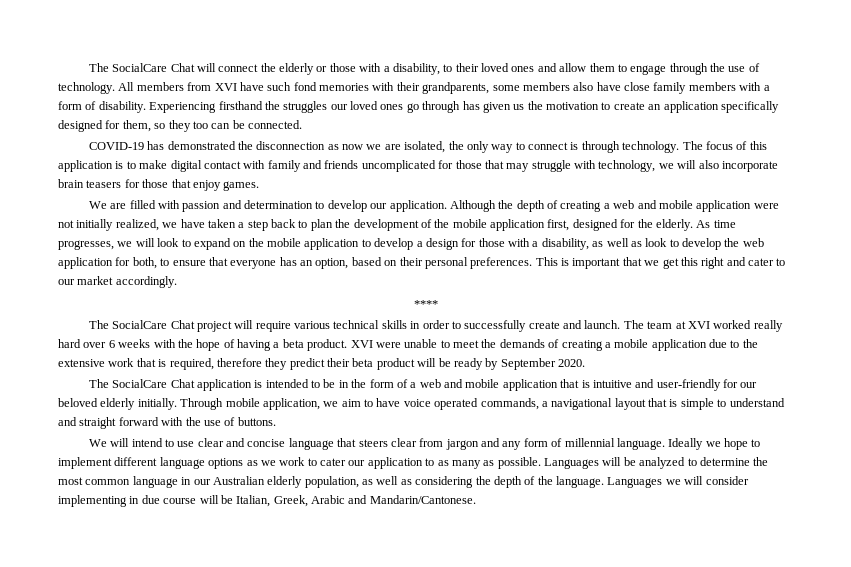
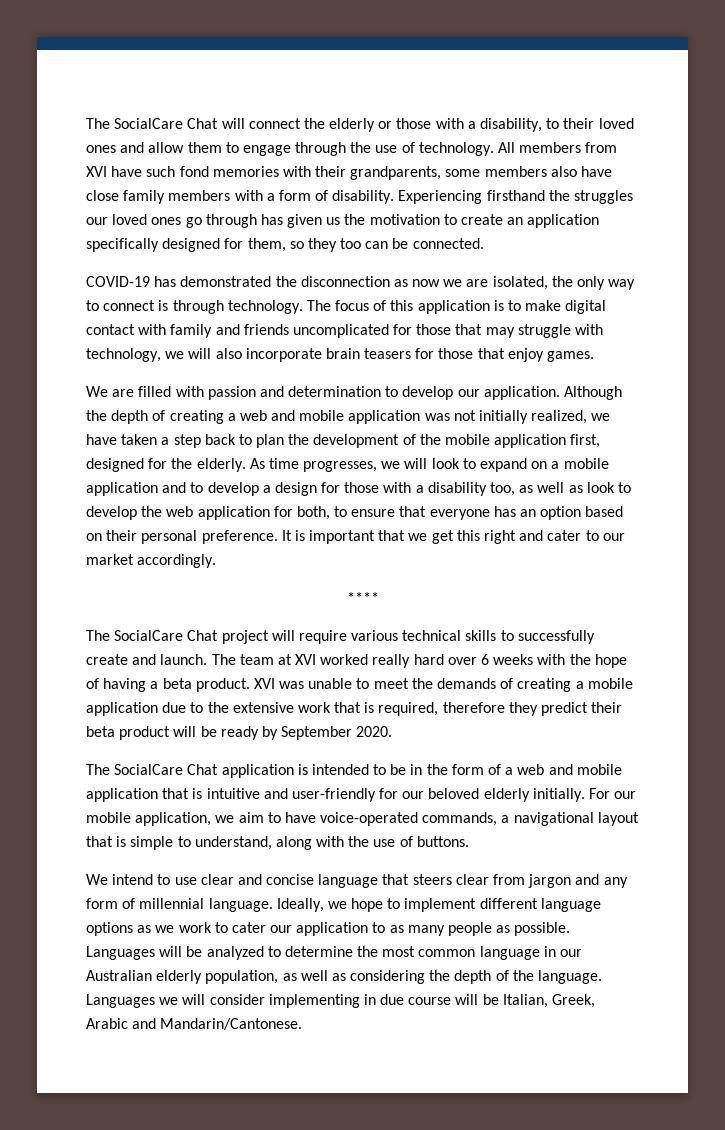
[753,203,779,209] were -> [424,413,450,421] was
[248,238,360,250] the mobile application -> [551,458,609,469] [86,482,187,496] a mobile application and
[541,238,589,250] disability, -> [427,482,516,496] disability too,
[315,258,349,269] option, -> [540,506,582,520] option
[470,257,558,269] preferences. This -> [201,530,292,544] preference. It
[410,320,450,329] in order -> (497, 635) none
[375,342,401,348] were -> [279,681,305,689] was
[180,398,224,410] Through -> [589,788,637,799] For our
[403,398,479,410] voice operated -> [320,812,419,826] voice-operated
[729,398,785,407] [58,417,159,429] understand and straight forward -> [194,836,312,850] understand, along
[110,438,130,447] will -> (108, 879) none
[668,438,704,450] Ideally -> [276,898,324,912] Ideally,
(481, 464) none -> [448,922,493,936] people

